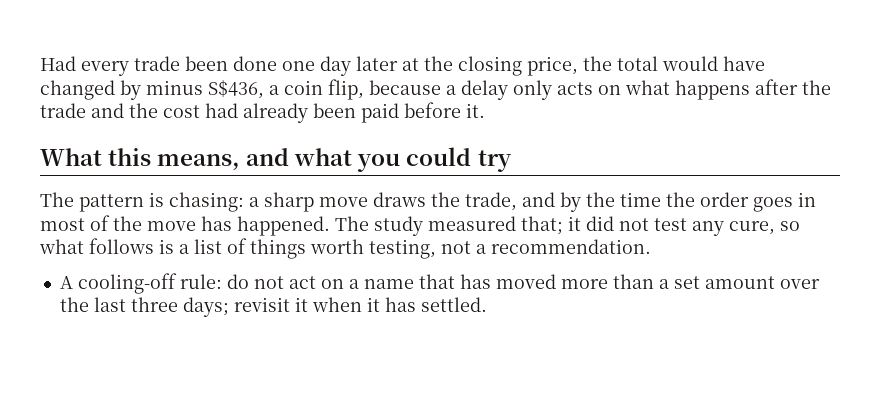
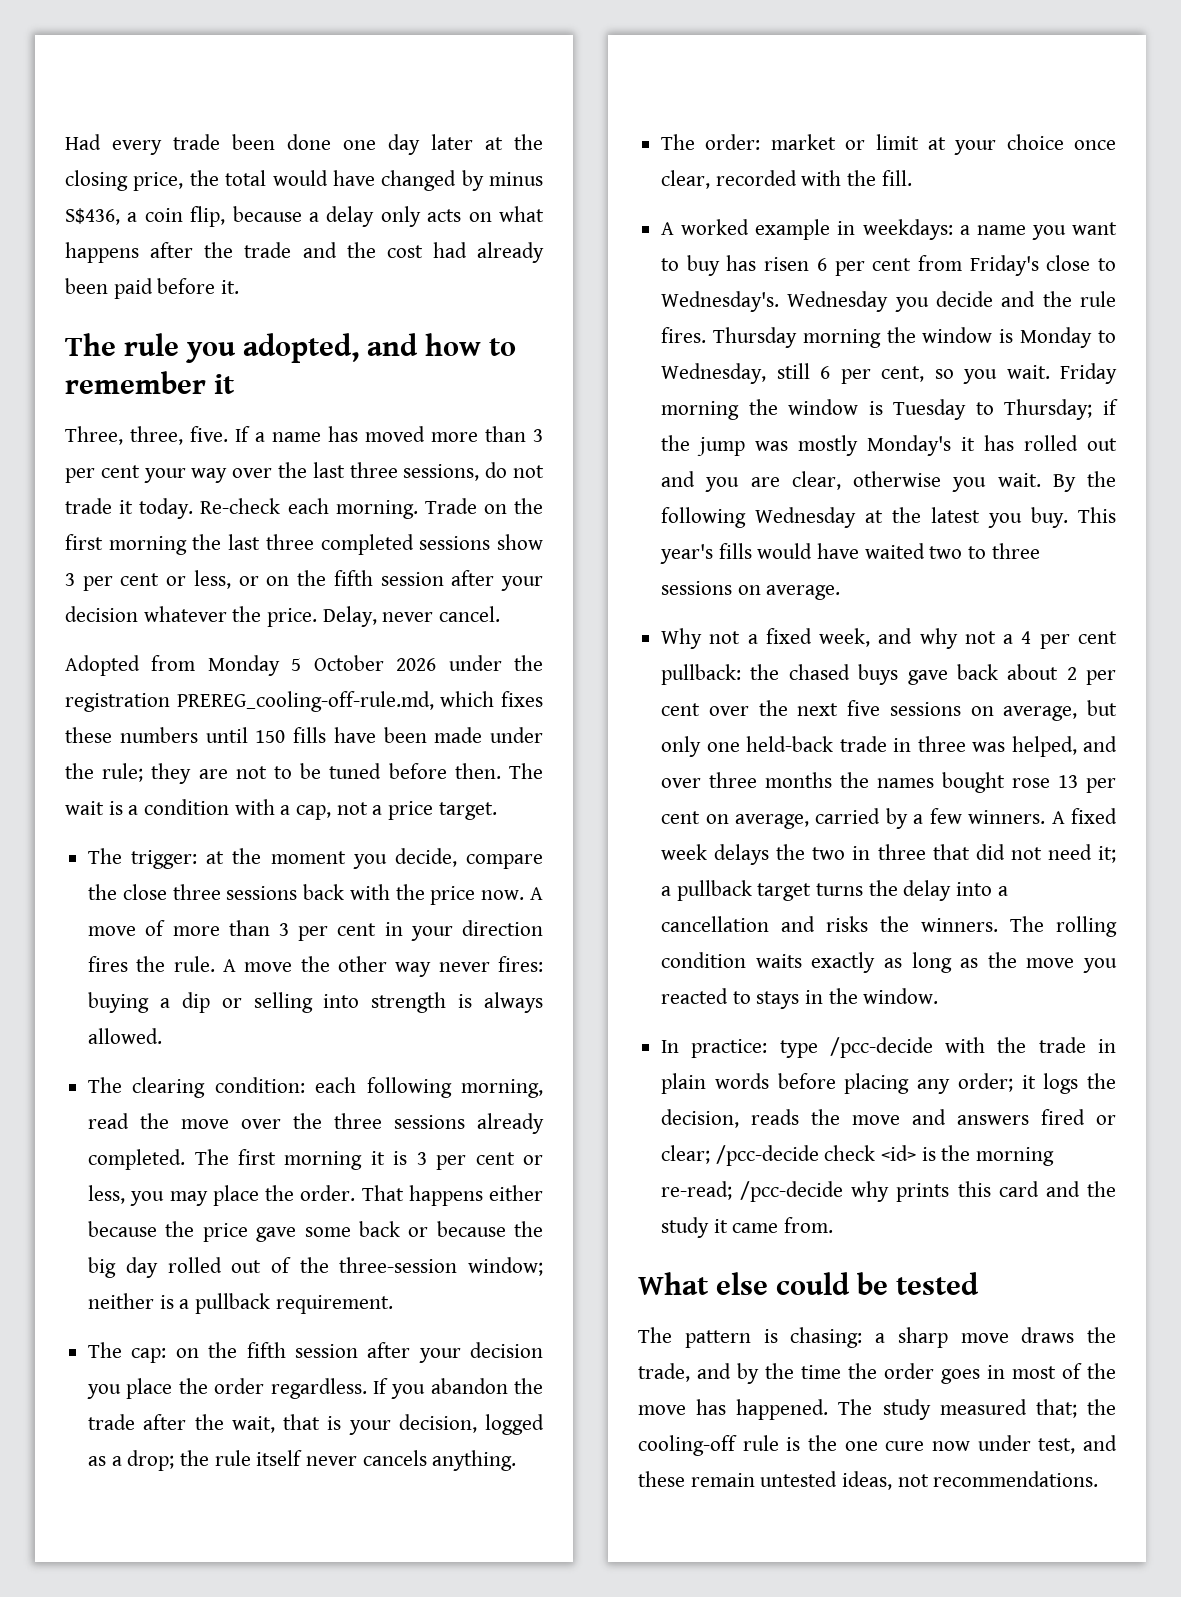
[40,147,512,172] What this means, and what you could try -> [65,333,516,363] [65,371,235,394] [65,426,543,445] [65,462,544,483] [65,498,543,519] [65,534,543,555] [65,570,543,591] [65,606,501,627] [65,655,543,676] [65,691,543,712] [65,727,543,743] [65,763,543,784] [65,799,497,820] [88,848,543,869] [88,884,543,905] [88,920,543,941] [88,956,543,977] [88,992,543,1013] [88,1028,163,1044] [88,1077,543,1098] [88,1113,544,1134] [88,1149,543,1170] [88,1185,543,1206] [88,1221,543,1242] [88,1257,543,1278] [88,1293,393,1314] [88,1342,543,1363] [87,1378,543,1399] [88,1414,544,1435] [88,1450,517,1471] [661,134,1116,155] [661,170,912,189] [661,219,1117,240] [661,255,1116,276] [661,291,1116,312] [661,327,1116,348] [661,363,1117,384] [661,399,1118,420] [661,435,1117,456] [661,471,1116,492] [661,507,1116,528] [660,543,1040,564] [661,581,841,600] [661,628,1117,649] [661,664,1116,685] [661,700,1117,721] [661,736,1117,757] [661,772,1116,793] [661,808,1117,829] [661,844,1116,865] [661,880,1008,901] [661,916,1117,937] [661,952,1117,973] [661,988,939,1009] [661,1037,1116,1058] [661,1073,1116,1094] [661,1109,1116,1128] [661,1145,1055,1166] [661,1181,1116,1202] [661,1217,834,1238] [638,1272,979,1295] The rule you adopted, and how to remember it // Three, three, five. If a name has moved more than 3 per cent your way over the last three sessions, do not trade it today. Re-check each morning. Trade on the first morning the last three completed sessions show 3 per cent or less, or on the fifth session after your decision whatever the price. Delay, never cancel. // Adopted from Monday 5 October 2026 under the registration PREREG_cooling-off-rule.md, which fixes these numbers until 150 fills have been made under the rule; they are not to be tuned before then. The wait is a condition with a cap, not a price target. // The trigger: at the moment you decide, compare the close three sessions back with the price now. A move of more than 3 per cent in your direction fires the rule. A move the other way never fires: buying a dip or selling into strength is always allowed. // The clearing condition: each following morning, read the move over the three sessions already completed. The first morning it is 3 per cent or less, you may place the order. That happens either because the price gave some back or because the big day rolled out of the three-session window; neither is a pullback requirement. // The cap: on the fifth session after your decision you place the order regardless. If you abandon the trade after the wait, that is your decision, logged as a drop; the rule itself never cancels anything. // The order: market or limit at your choice once clear, recorded with the fill. // A worked example in weekdays: a name you want to buy has risen 6 per cent from Friday's close to Wednesday's. Wednesday you decide and the rule fires. Thursday morning the window is Monday to Wednesday, still 6 per cent, so you wait. Friday morning the window is Tuesday to Thursday; if the jump was mostly Monday's it has rolled out and you are clear, otherwise you wait. By the following Wednesday at the latest you buy. This year's fills would have waited two to three sessions on average. // Why not a fixed week, and why not a 4 per cent pullback: the chased buys gave back about 2 per cent over the next five sessions on average, but only one held-back trade in three was helped, and over three months the names bought rose 13 per cent on average, carried by a few winners. A fixed week delays the two in three that did not need it; a pullback target turns the delay into a cancellation and risks the winners. The rolling condition waits exactly as long as the move you reacted to stays in the window. // In practice: type /pcc-decide with the trade in plain words before placing any order; it logs the decision, reads the move and answers fired or clear; /pcc-decide check <id> is the morning re-read; /pcc-decide why prints this card and the study it came from. // What else could be tested
[568,216,800,236] [39,238,651,259] [59,273,820,294] [59,297,487,317] it did not test any cure, so what follows is a list of things worth testing, not a recommendation. // A cooling-off rule: do not act on a name that has moved more than a set amount over the last three days; revisit it when it has settled. -> [1087,1399,1116,1415] [638,1435,1117,1456] [638,1471,1099,1490] the cooling-off rule is the one cure now under test, and these remain untested ideas, not recommendations.

